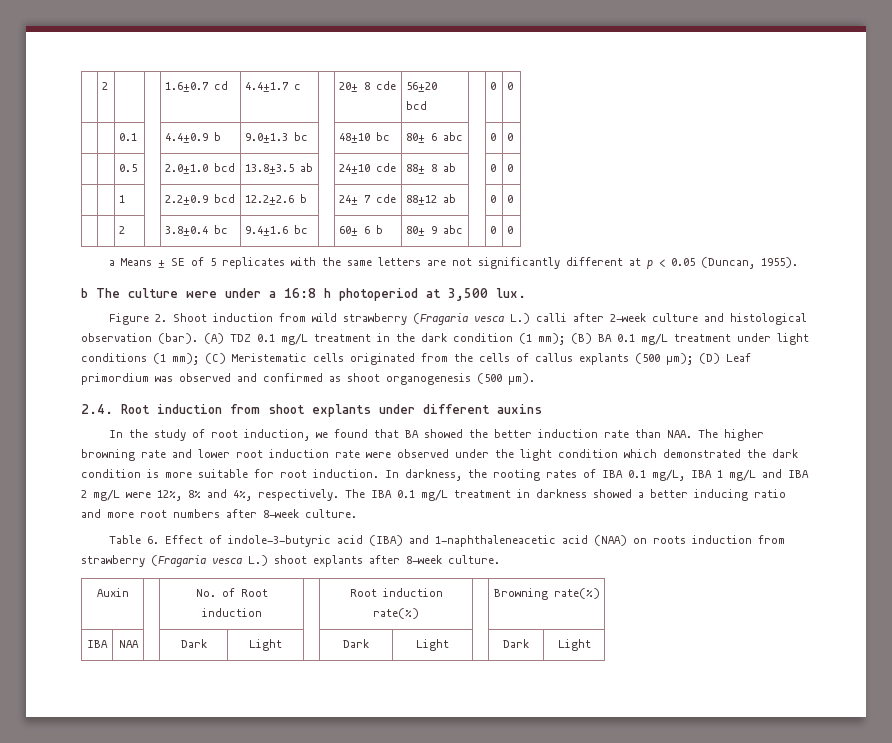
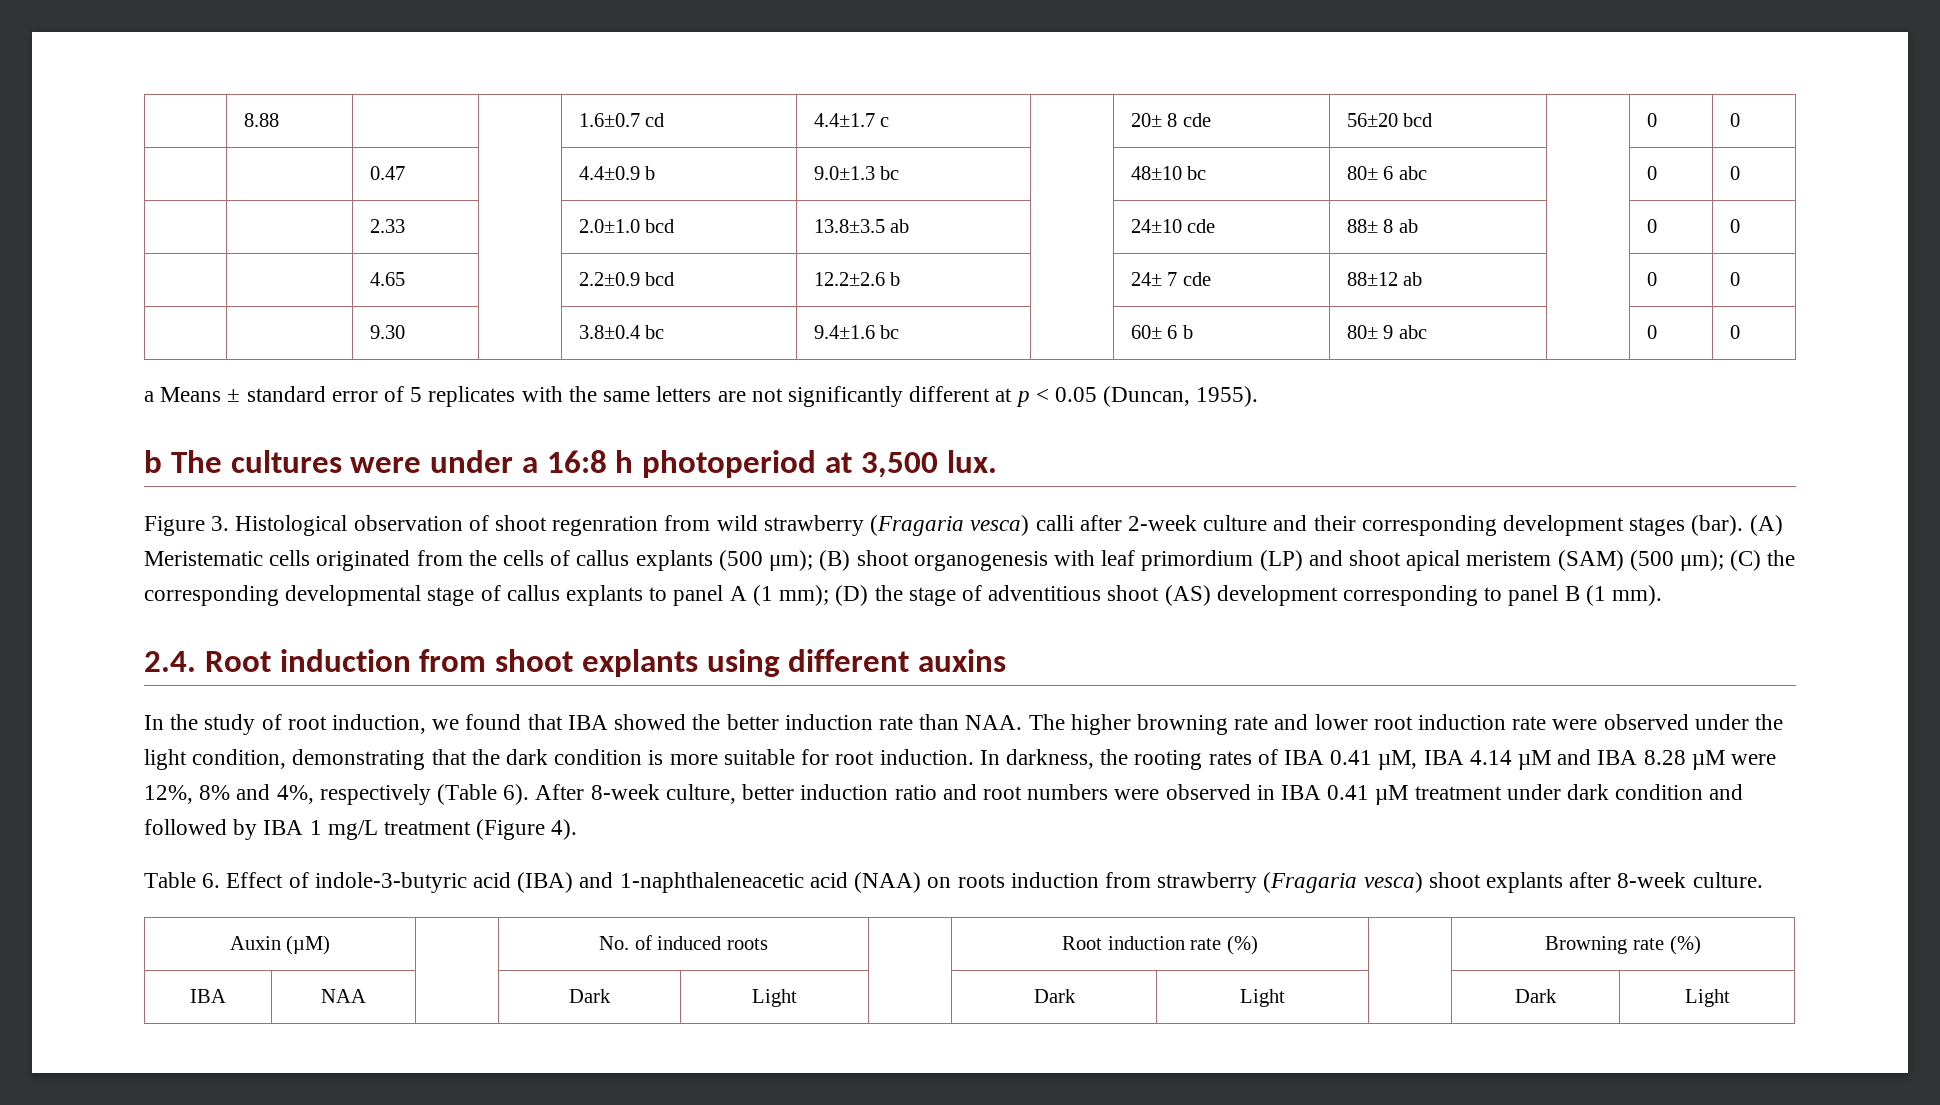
[102,82,109,90] | 2 -> [243,113,279,127] | 8.88
[119,133,138,141] 0.1 -> [369,166,405,180] 0.47
[119,164,138,172] 0.5 -> [369,219,405,233] 2.33
[119,195,126,203] 1 -> [369,272,405,286] 4.65
[119,226,126,234] 2 -> [369,325,405,339] 9.30
[171,258,186,266] SE -> [246,386,378,402] standard error
[128,288,178,298] culture -> [230,450,342,473] cultures
[155,313,274,322] 2. Shoot induction -> [211,515,659,536] 3. Histological observation of shoot regenration
[474,313,531,324] vesca L.) -> [970,515,1030,536] vesca)
[730,313,808,325] [81,333,809,345] [81,353,226,365] histological observation (bar). (A) TDZ 0.1 mg/L treatment in the dark condition (1 mm); (B) BA 0.1 mg/L treatment under light conditions (1 mm); (C) -> [1313,515,1783,536] their corresponding development stages (bar). (A)
[699,353,751,364] [81,373,535,385] (D) Leaf primordium was observed and confirmed as shoot organogenesis (500 μm). -> [819,550,1796,571] [144,585,1663,606] (B) shoot organogenesis with leaf primordium (LP) and shoot apical meristem (SAM) (500 μm); (C) the corresponding developmental stage of callus explants to panel A (1 mm); (D) the stage of adventitious shoot (AS) development corresponding to panel B (1 mm).
[379,404,415,414] under -> [706,649,780,677] using
[405,430,420,438] BA -> [567,715,608,730] IBA
[558,449,741,458] condition which demonstrated -> [192,749,467,770] condition, demonstrating that
[628,469,809,481] [81,489,120,501] 0.1 mg/L, IBA 1 mg/L and IBA 2 mg/L -> [1330,749,1725,770] 0.41 µM, IBA 4.14 µM and IBA 8.28 µM
[258,489,786,501] [81,509,357,518] respectively. The IBA 0.1 mg/L treatment in darkness showed a better inducing ratio and more root numbers after 8-week culture. -> [319,784,1744,805] [144,819,578,840] respectively (Table 6). After 8-week culture, better induction ratio and root numbers were observed in IBA 0.41 µM treatment under dark condition and followed by IBA 1 mg/L treatment (Figure 4).
[212,555,268,566] vesca L.) -> [1363,872,1423,893] vesca)
(129, 592) none -> [286,935,331,955] (µM)
[240,589,268,597] [201,608,262,617] [349,588,443,597] [373,608,419,619] Root induction | | Root induction rate(%) -> [657,936,768,950] [1062,935,1258,955] induced roots | | Root induction rate (%)
[553,588,600,599] rate(%) -> [1633,935,1701,955] rate (%)

